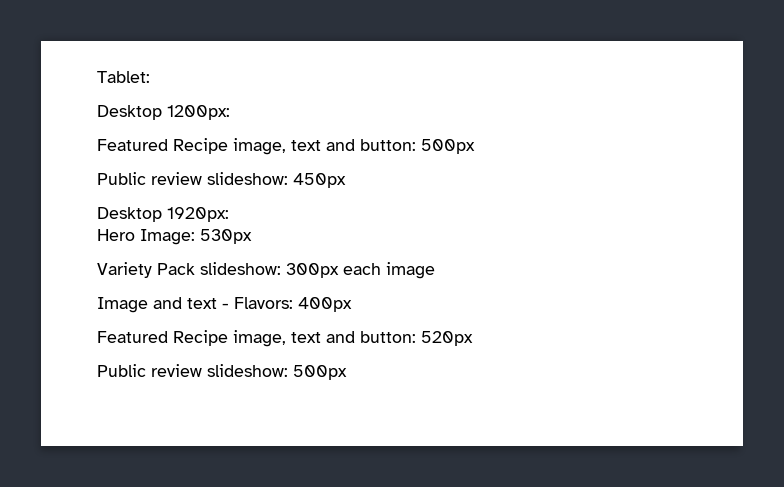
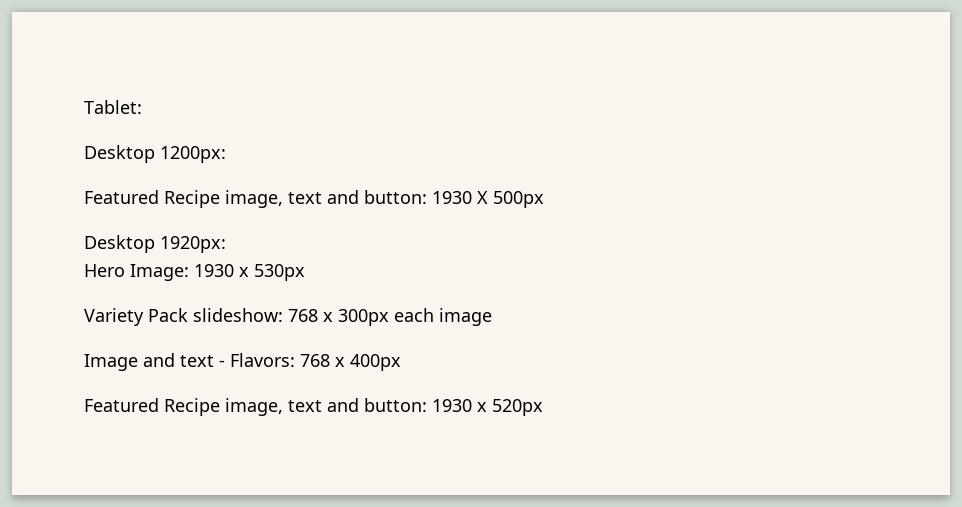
[421,139,475,154] [97,172,346,188] 500px // Public review slideshow: 450px -> [432,191,544,208] 1930 X 500px
(195, 237) none -> [194,264,249,277] 1930 x
(281, 268) none -> [288,309,333,322] 768 x
(293, 303) none -> [300,354,345,367] 768 x
(416, 337) none -> [432,399,487,412] 1930 x
[97,364,347,380] // Public review slideshow: 500px -> (543, 407) none

